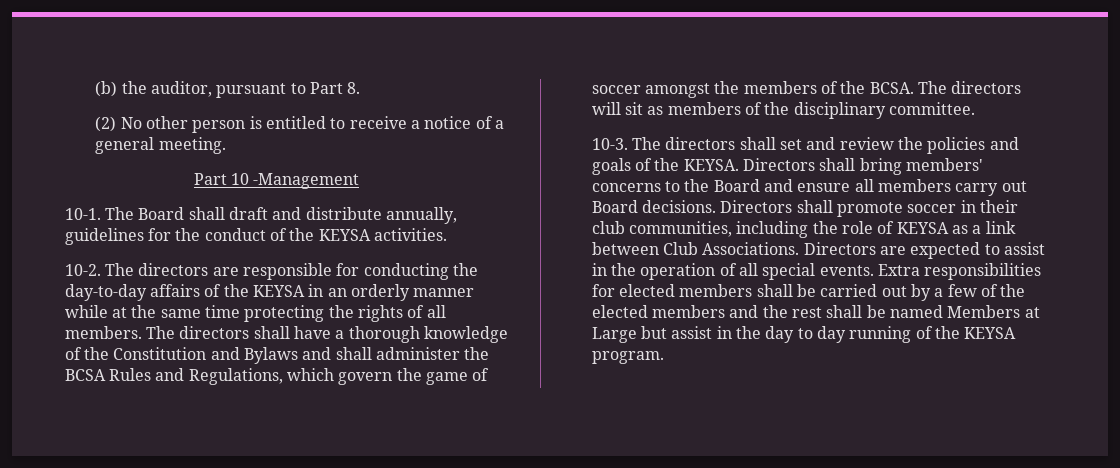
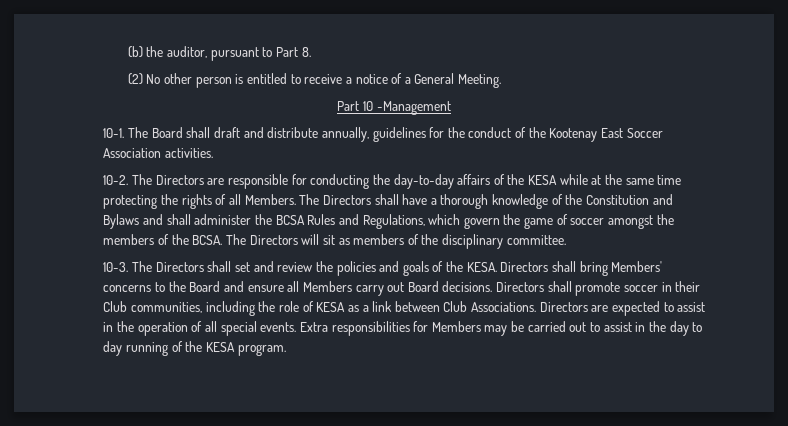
[95,137,226,154] general meeting. -> [414,73,502,88] General Meeting.
[318,229,371,241] KEYSA -> [549,128,663,142] [103,148,162,158] Kootenay East Soccer Association
[138,263,209,276] directors -> [155,175,204,185] Directors
[253,284,475,301] KEYSA in an orderly manner -> [528,175,558,185] KESA
[64,326,250,339] members. The directors -> [244,194,371,205] Members. The Directors
[951,81,1022,94] directors -> [249,235,298,245] Directors
[665,137,736,150] directors -> [155,262,204,272] Directors
[683,159,739,171] KEYSA. -> [466,262,497,272] KESA.
[905,158,983,171] members' -> [611,261,663,272] Members'
[877,179,951,192] members -> [302,281,352,292] Members
[591,221,625,234] club -> [103,301,128,312] Club
[896,222,949,234] KEYSA -> [316,302,346,312] KESA
[619,284,1026,301] [591,305,1040,318] [591,326,668,343] elected members shall be carried out by a few of the elected members and the rest shall be named Members at Large but -> [431,321,601,336] Members may be carried out to
[964,327,1017,339] KEYSA -> [205,342,235,352] KESA

